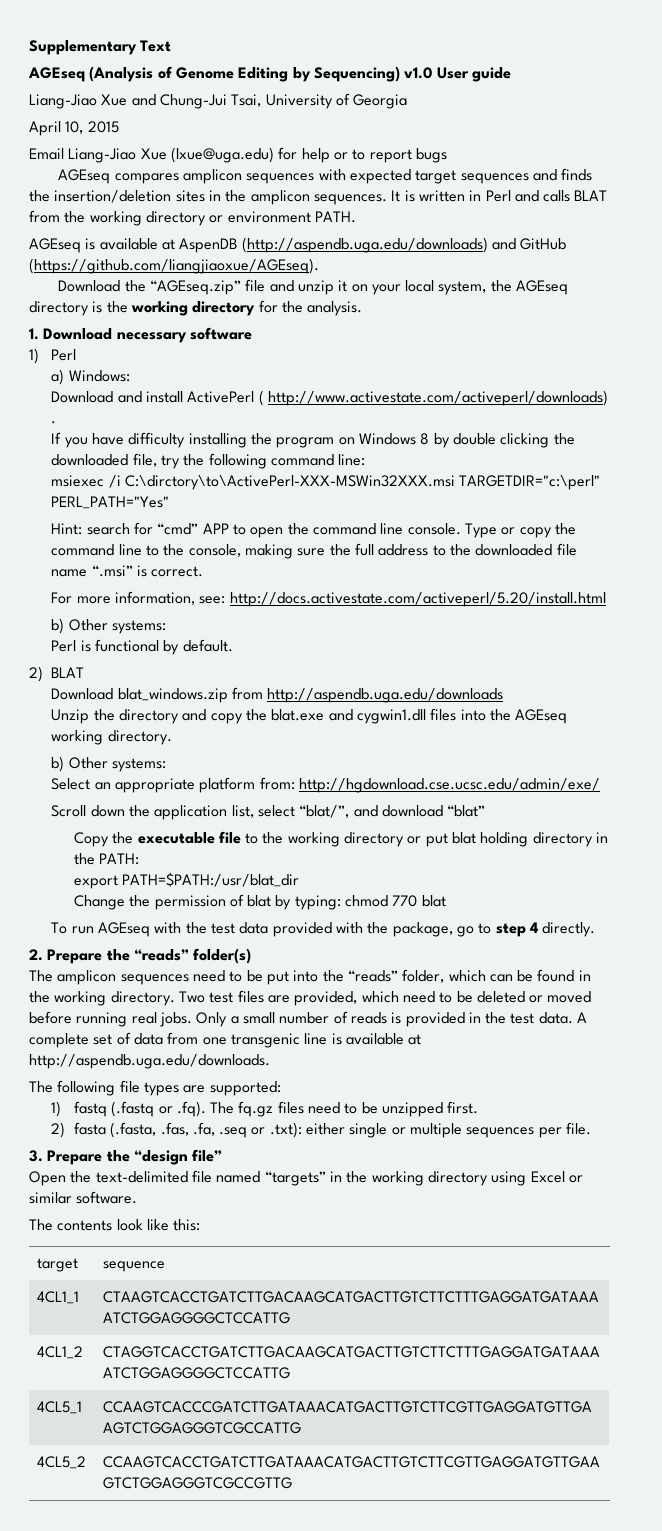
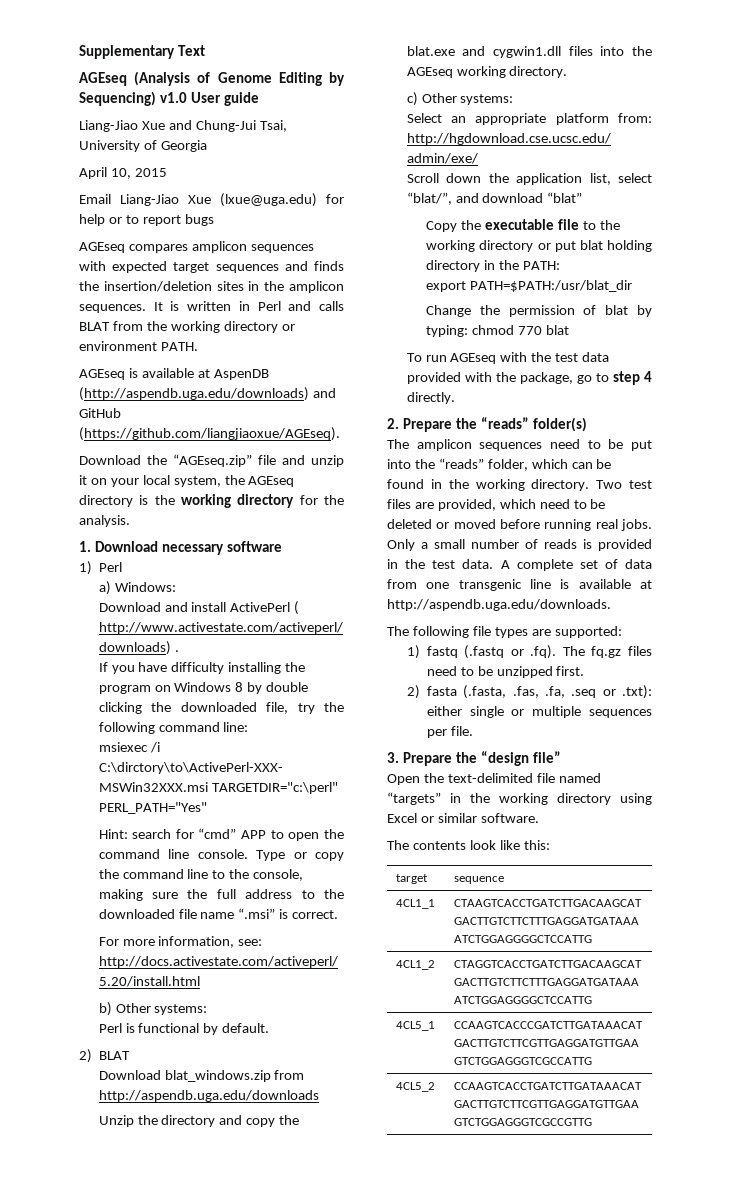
[51,756,65,772] b) -> [406,92,418,106] c)

